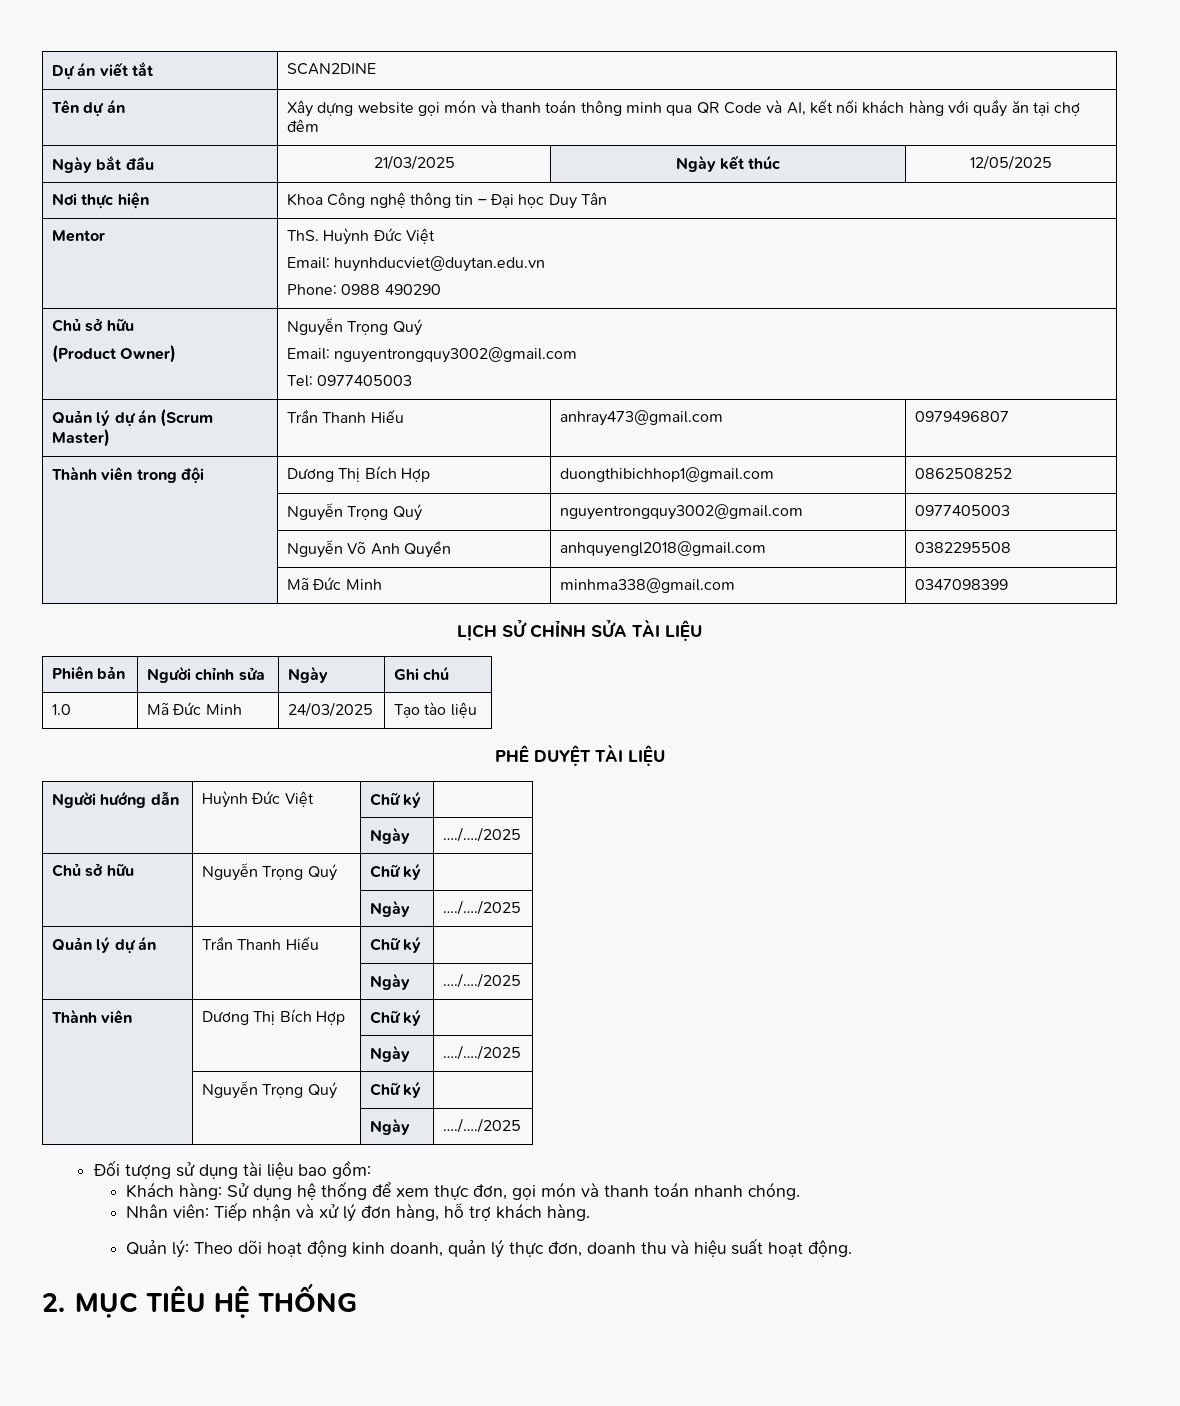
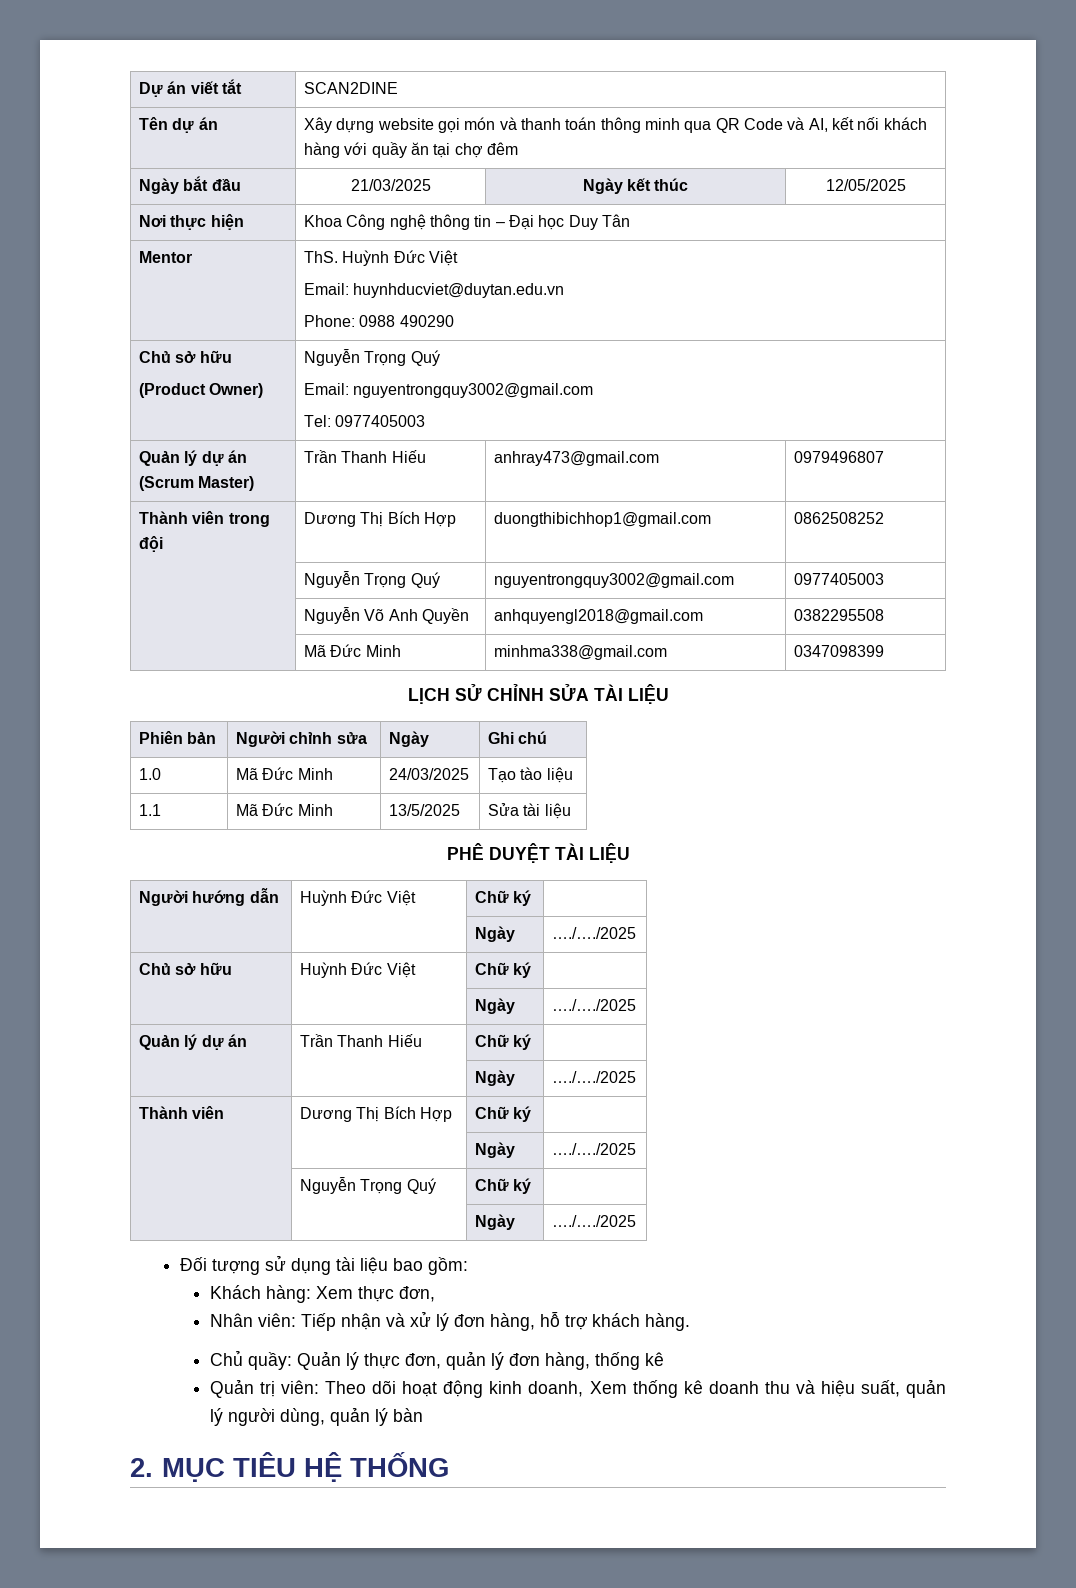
(477, 710) none -> [139,804,162,816] [236,803,333,816] [389,804,461,816] [488,803,571,819] // 1.1 | Mã Đức Minh | 13/5/2025 | Sửa tài liệu
[202,863,337,881] Nguyễn Trọng Quý -> [300,962,416,978] Huỳnh Đức Việt
[227,1181,801,1200] Sử dụng hệ thống để xem thực đơn, gọi món và thanh toán nhanh chóng. -> [316,1286,436,1302] Xem thực đơn,
[126,1239,190,1258] Quản lý: -> [210,1350,665,1370] [210,1379,320,1398] Chủ quầy: Quản lý thực đơn, quản lý đơn hàng, thống kê // Quản trị viên:
[448,1238,853,1258] quản lý thực đơn, doanh thu và hiệu suất hoạt động. -> [589,1379,946,1398] [210,1407,424,1426] Xem thống kê doanh thu và hiệu suất, quản lý người dùng, quản lý bàn

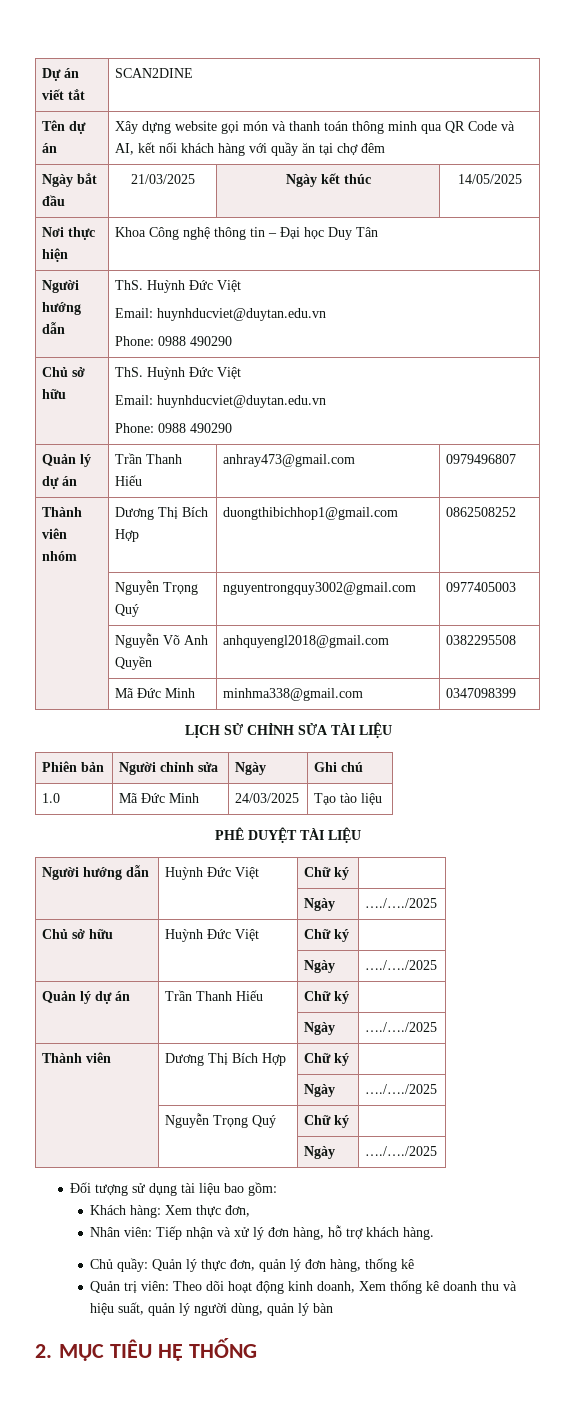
[825,179,906,191] 12/05/2025 -> [457,174,522,184] 14/05/2025
[139,251,193,263] Mentor -> [41,280,79,293] [41,302,81,315] [41,322,65,334] Người hướng dẫn
[139,383,264,398] [304,349,440,366] [304,383,594,398] [304,415,426,427] [139,450,248,466] [139,476,255,491] // (Product Owner) | Nguyễn Trọng Quý // Email: nguyentrongquy3002@gmail.com // Tel: 0977405003 // Quản lý dự án (Scrum Master) -> [114,367,241,380] [114,395,326,408] [114,423,232,433] [41,454,91,467] [41,476,77,489] | ThS. Huỳnh Đức Việt // Email: huynhducviet@duytan.edu.vn // Phone: 0988 490290 // Quản lý dự án
[228,513,270,527] [139,536,164,552] trong đội -> [41,551,77,561] nhóm
[139,804,162,816] [236,803,333,816] [389,804,461,816] [488,803,571,819] // 1.1 | Mã Đức Minh | 13/5/2025 | Sửa tài liệu -> (382, 799) none

